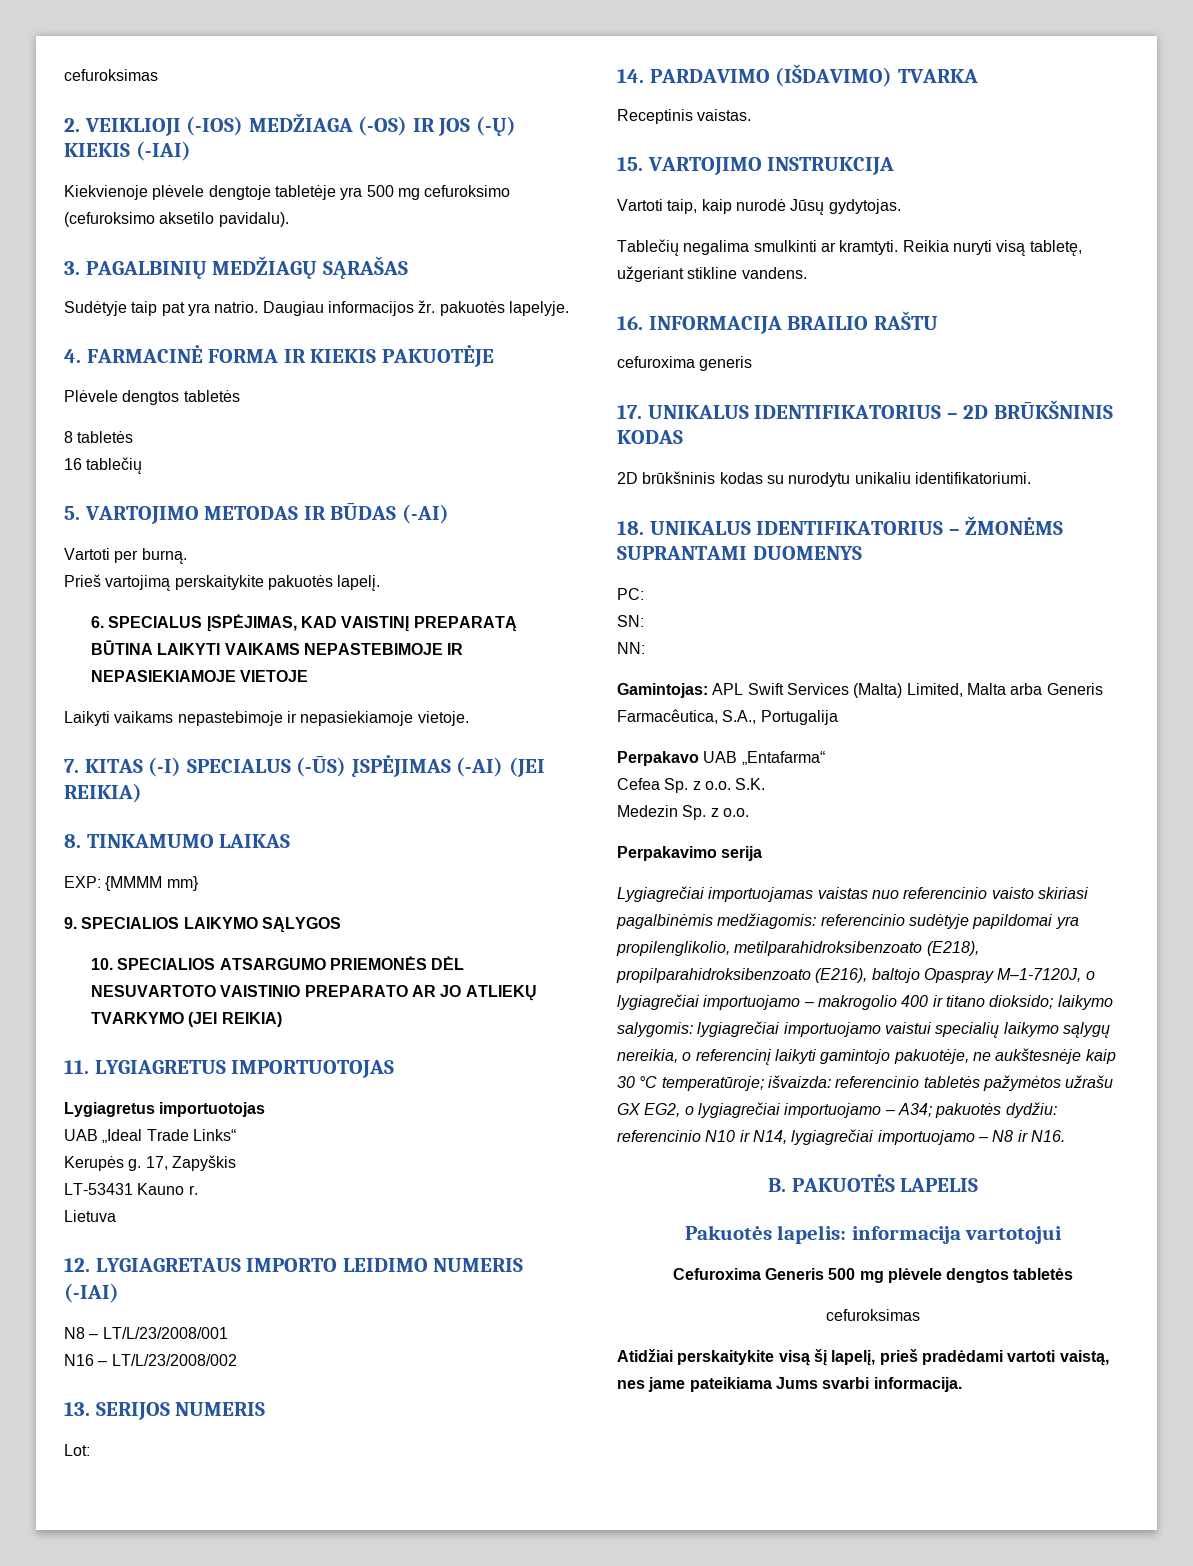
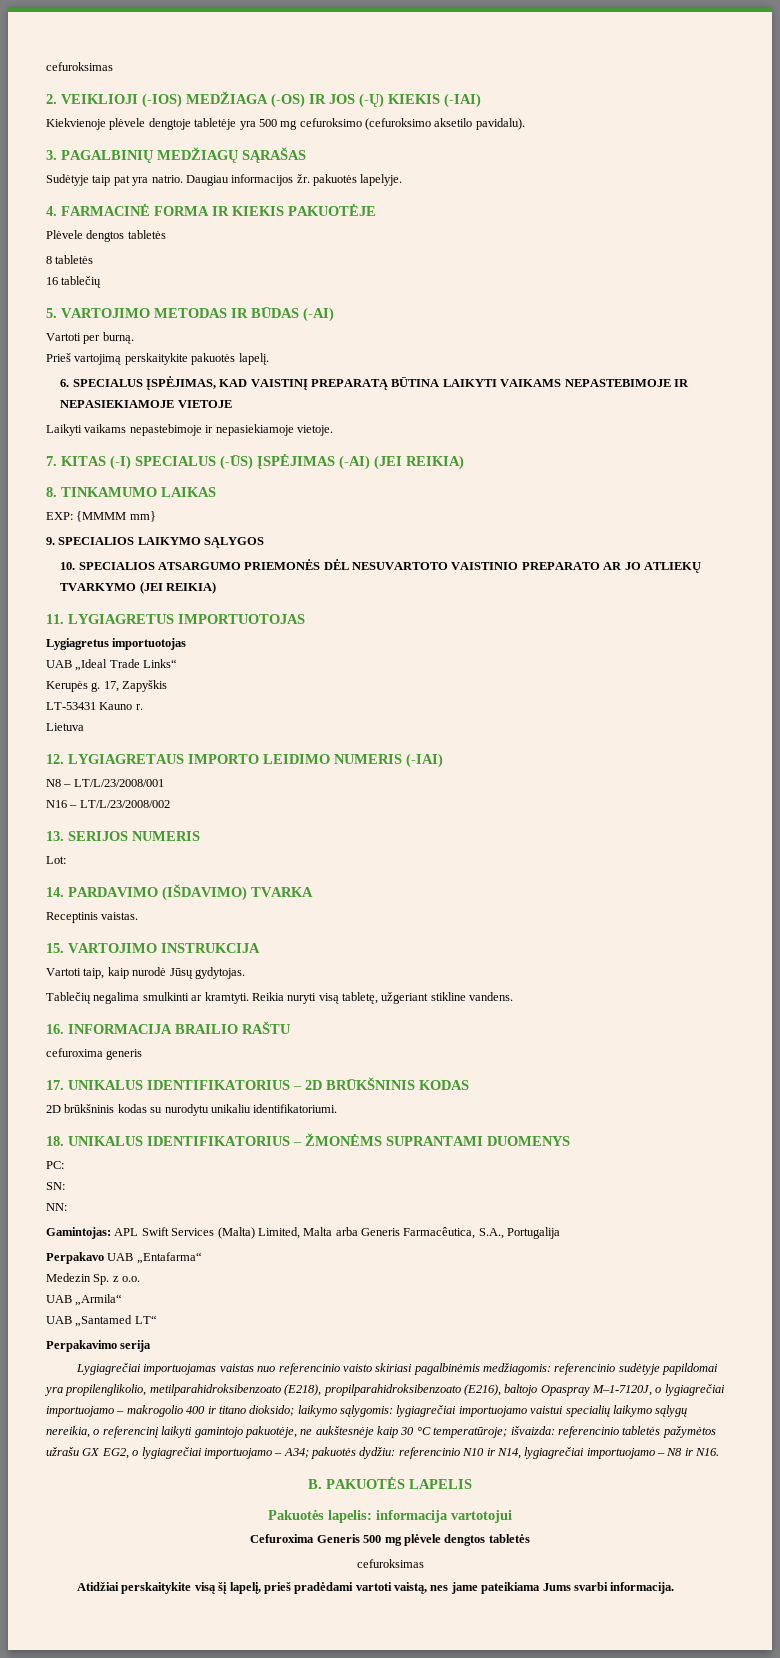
[617,778,766,793] // Cefea Sp. z o.o. S.K. -> (202, 1258) none
(749, 812) none -> [46,1294,123,1306] [46,1315,157,1327] // UAB „Armila“ // UAB „Santamed LT“
[617,1022,693,1037] salygomis: -> [340,1405,393,1417] sąlygomis:

